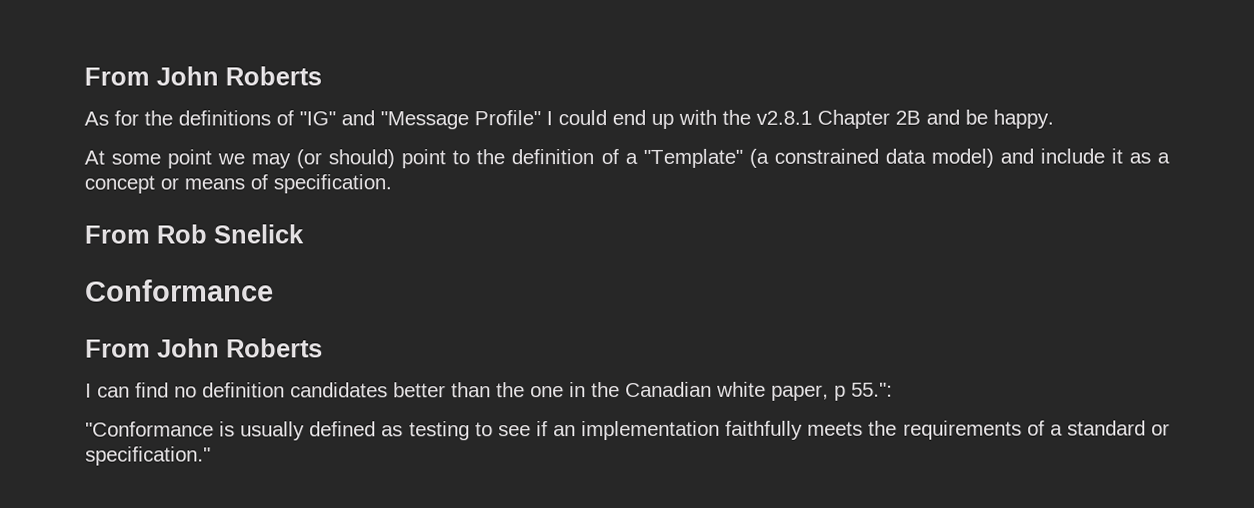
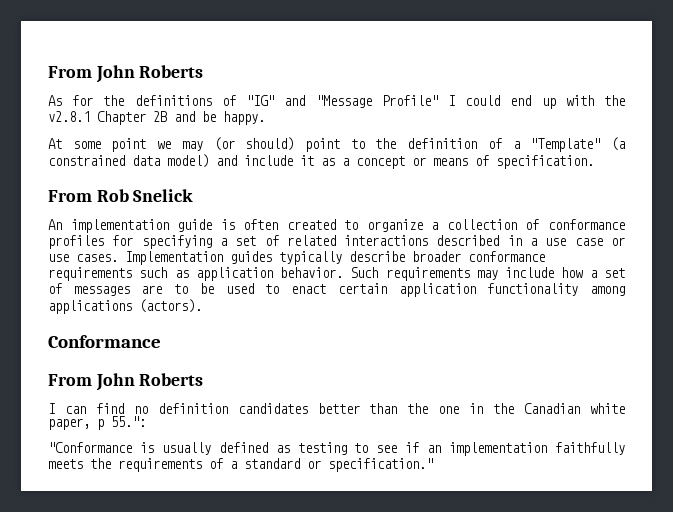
(304, 234) none -> [48,219,625,233] [48,235,625,249] [48,251,545,265] [48,267,625,281] [48,283,625,297] [48,299,202,314] // An implementation guide is often created to organize a collection of conformance profiles for specifying a set of related interactions described in a use case or use cases. Implementation guides typically describe broader conformance requirements such as application behavior. Such requirements may include how a set of messages are to be used to enact certain application functionality among applications (actors).

